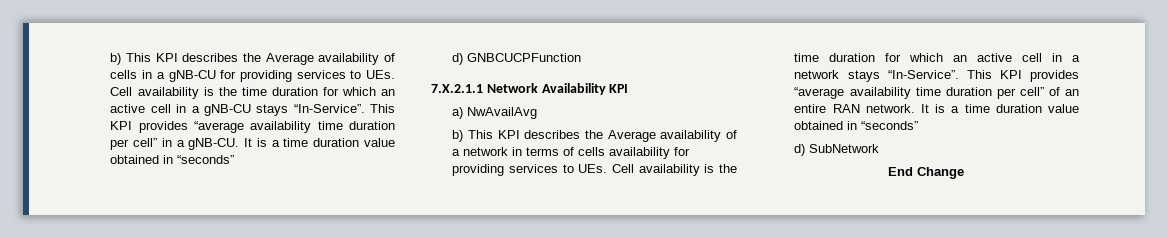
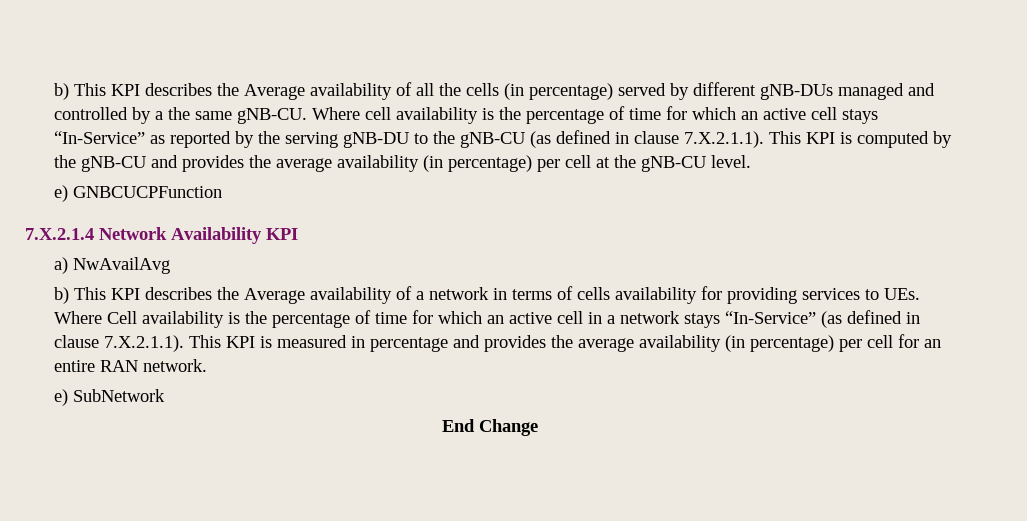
[110,53,395,65] [110,70,395,82] [110,87,395,99] [110,104,395,116] [110,121,395,133] [110,138,395,150] [110,155,235,164] [452,53,464,65] b) This KPI describes the Average availability of cells in a gNB-CU for providing services to UEs. Cell availability is the time duration for which an active cell in a gNB-CU stays “In-Service”. This KPI provides “average availability time duration per cell” in a gNB-CU. It is a time duration value obtained in “seconds” // d) -> [53,82,935,100] [53,106,878,124] [53,130,952,148] [53,155,751,172] [53,185,68,202] b) This KPI describes the Average availability of all the cells (in percentage) served by different gNB-DUs managed and controlled by a the same gNB-CU. Where cell availability is the percentage of time for which an active cell stays “In-Service” as reported by the serving gNB-DU to the gNB-CU (as defined in clause 7.X.2.1.1). This KPI is computed by the gNB-CU and provides the average availability (in percentage) per cell at the gNB-CU level. // e)
[431,84,483,93] 7.X.2.1.1 -> [25,228,94,240] 7.X.2.1.4
[612,164,737,176] [794,53,876,62] Cell availability is the time duration -> [53,310,407,328] Where Cell availability is the percentage of time
[887,70,1079,82] [794,87,1079,99] [794,104,1079,113] [794,121,919,130] [794,144,806,156] “In-Service”. This KPI provides “average availability time duration per cell” of an entire RAN network. It is a time duration value obtained in “seconds” // d) -> [724,310,920,328] [53,334,941,352] [53,359,207,372] [53,389,68,406] “In-Service” (as defined in clause 7.X.2.1.1). This KPI is measured in percentage and provides the average availability (in percentage) per cell for an entire RAN network. // e)

